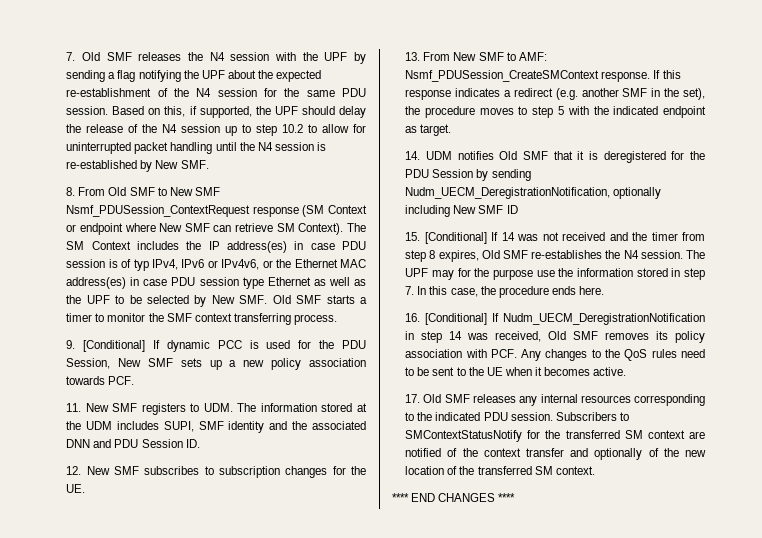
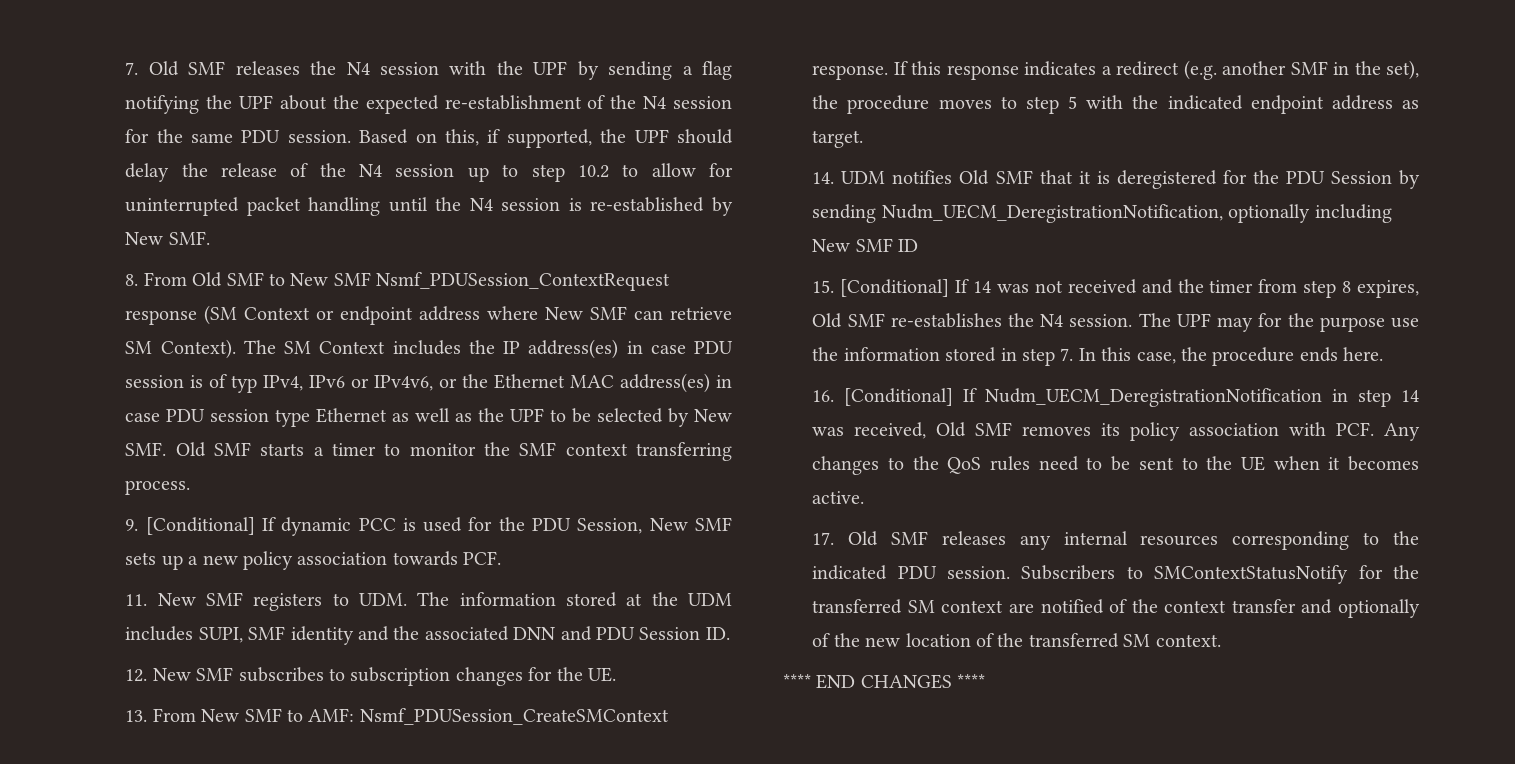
(123, 229) none -> [419,306,481,321] address
(706, 112) none -> [1331,95,1393,110] address

